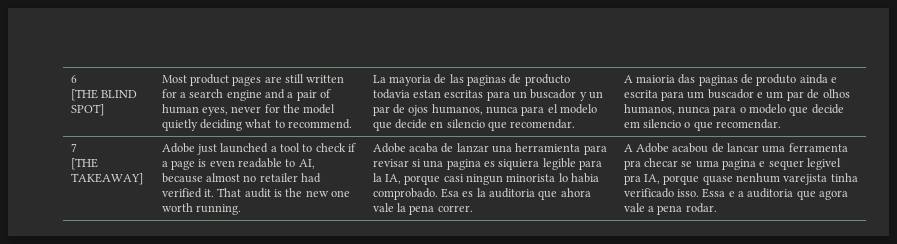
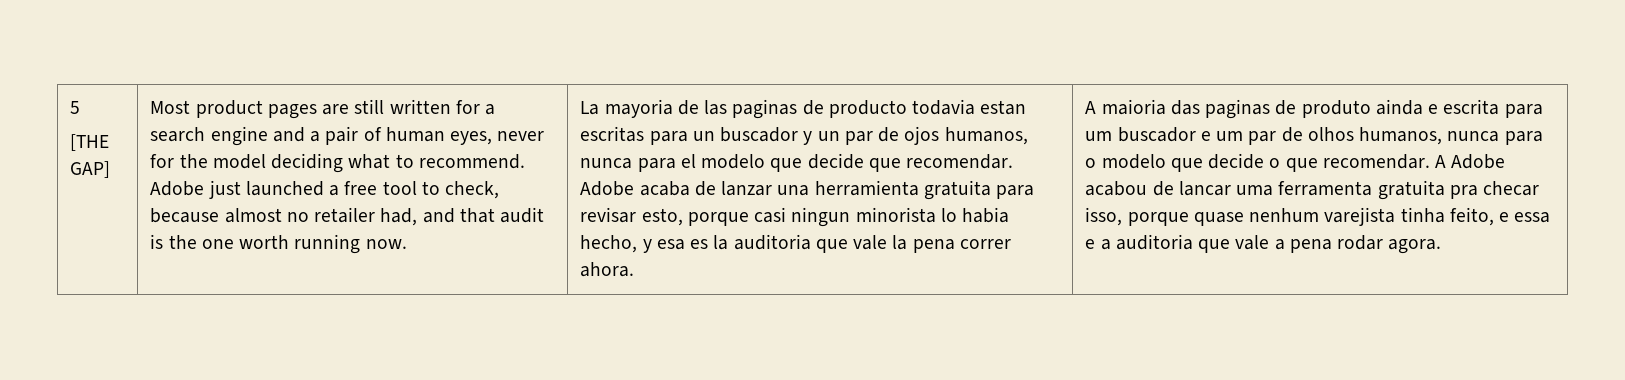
[70,75,77,83] [70,89,137,101] [70,104,104,116] 6 // [THE BLIND SPOT] -> [70,101,81,114] [70,134,110,151] [70,161,111,178] 5 // [THE GAP]
[161,119,198,131] quietly -> (266, 161) none
(353, 124) none -> [150,180,500,199] [150,207,545,226] [150,234,407,254] Adobe just launched a free tool to check, because almost no retailer had, and that audit is the one worth running now.
[430,119,576,131] en silencio que recomendar. -> [868,154,1014,172] [580,180,1035,200] [580,207,1010,227] [580,234,1011,253] [580,262,635,277] que recomendar. Adobe acaba de lanzar una herramienta gratuita para revisar esto, porque casi ningun minorista lo habia hecho, y esa es la auditoria que vale la pena correr ahora.
[623,119,681,128] em silencio -> (1265, 161) none
[70,143,77,152] [70,158,98,170] [70,173,143,185] [161,143,357,155] [161,158,315,170] [161,173,322,183] [161,188,351,198] [161,203,241,215] [372,143,607,155] [372,158,603,170] [372,173,600,185] [372,188,591,200] [372,203,473,215] // 7 // [THE TAKEAWAY] | Adobe just launched a tool to check if a page is even readable to AI, because almost no retailer had verified it. That audit is the new one worth running. | Adobe acaba de lanzar una herramienta para revisar si una pagina es siquiera legible para la IA, porque casi ningun minorista lo habia comprobado. Esa es la auditoria que ahora vale la pena correr. | -> (1430, 161) none
(848, 147) none -> [1377,180,1445,200] gratuita
[681,158,842,170] [623,174,660,185] se uma pagina e sequer legivel pra IA, -> [1085,207,1123,226] isso,
[623,188,726,198] verificado isso. Essa -> [1449,207,1551,226] feito, e essa
[819,190,849,200] agora -> (1231, 246) none
[685,203,717,213] rodar. -> [1337,235,1442,254] rodar agora.

